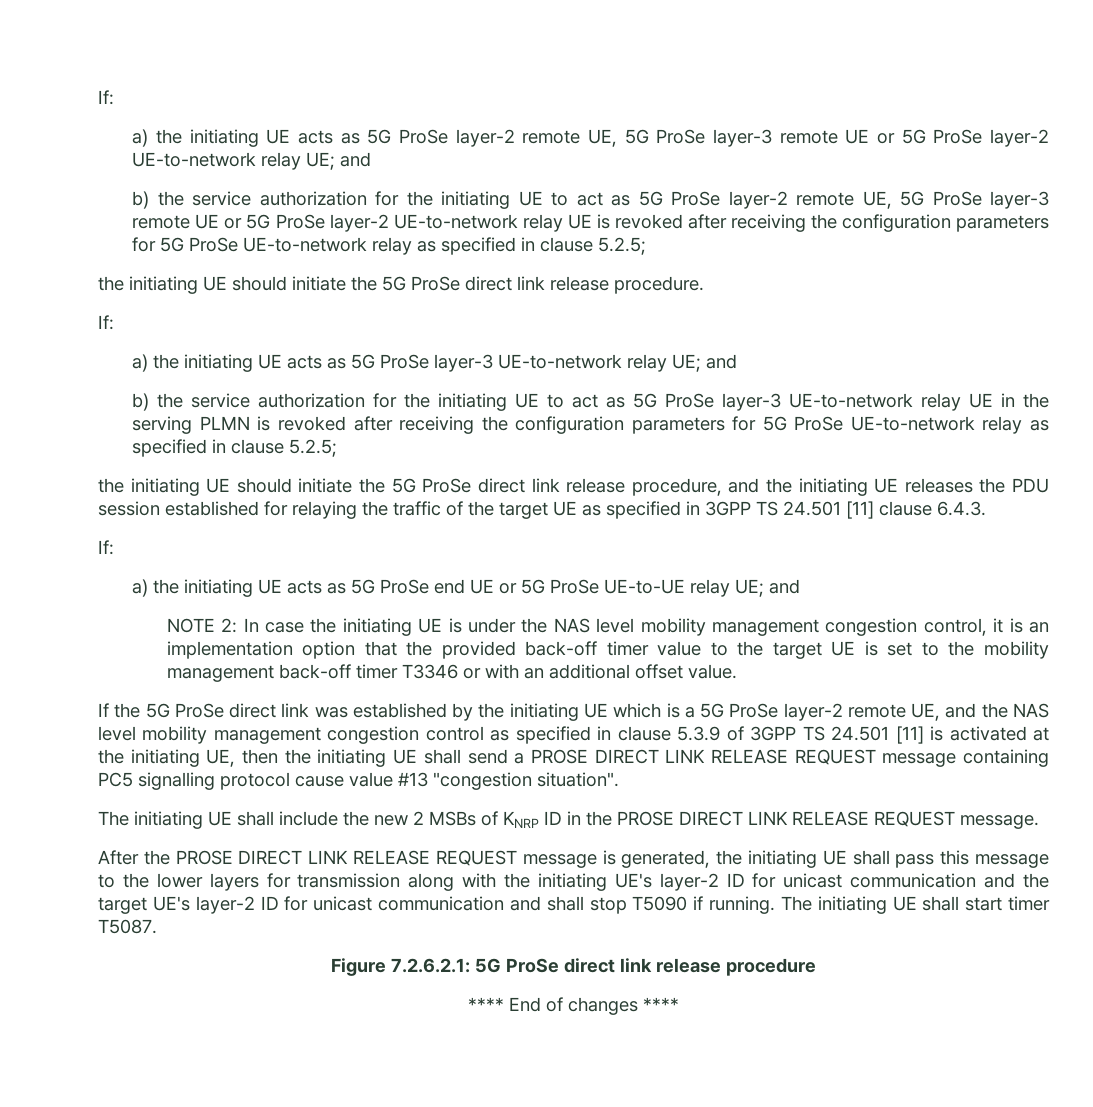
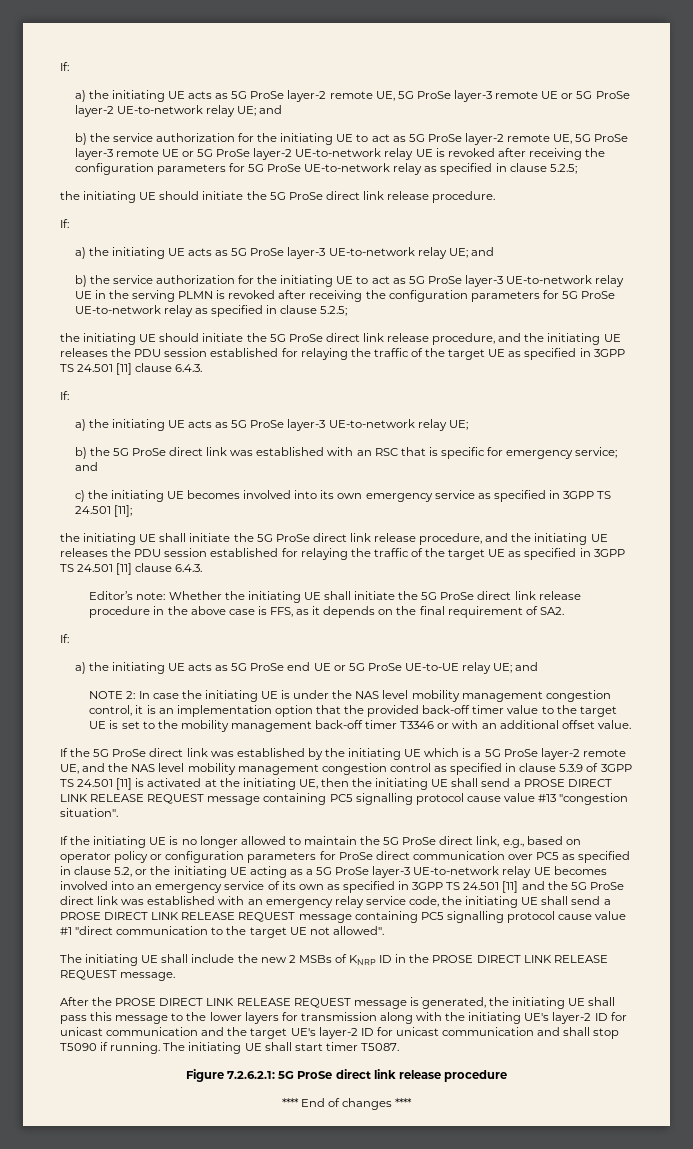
(114, 547) none -> [74,419,468,431] [74,447,618,459] [74,462,98,471] [74,490,612,502] [74,505,132,517] [60,533,608,545] [60,548,625,560] [60,563,203,575] [89,591,581,603] [89,606,564,618] [60,634,69,643] // a) the initiating UE acts as 5G ProSe layer-3 UE-to-network relay UE; // b) the 5G ProSe direct link was established with an RSC that is specific for emergency service; and // c) the initiating UE becomes involved into its own emergency service as specified in 3GPP TS 24.501 [11]; // the initiating UE shall initiate the 5G ProSe direct link release procedure, and the initiating UE releases the PDU session established for relaying the traffic of the target UE as specified in 3GPP TS 24.501 [11] clause 6.4.3. // Editor’s note: Whether the initiating UE shall initiate the 5G ProSe direct link release procedure in the above case is FFS, as it depends on the final requirement of SA2. // If:
(619, 779) none -> [60,836,581,848] [60,851,631,863] [60,866,607,878] [60,881,624,893] [60,896,611,908] [60,911,627,923] [60,926,384,938] // If the initiating UE is no longer allowed to maintain the 5G ProSe direct link, e.g., based on operator policy or configuration parameters for ProSe direct communication over PC5 as specified in clause 5.2, or the initiating UE acting as a 5G ProSe layer-3 UE-to-network relay UE becomes involved into an emergency service of its own as specified in 3GPP TS 24.501 [11] and the 5G ProSe direct link was established with an emergency relay service code, the initiating UE shall send a PROSE DIRECT LINK RELEASE REQUEST message containing PC5 signalling protocol cause value #1 "direct communication to the target UE not allowed".

